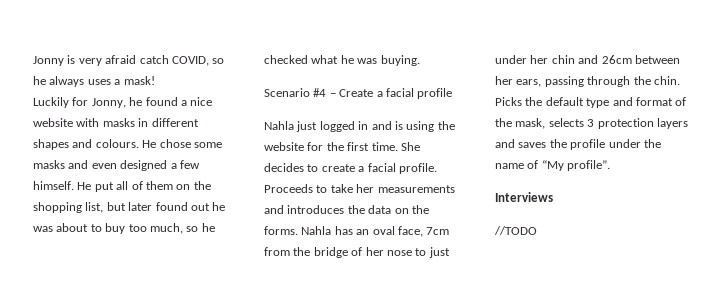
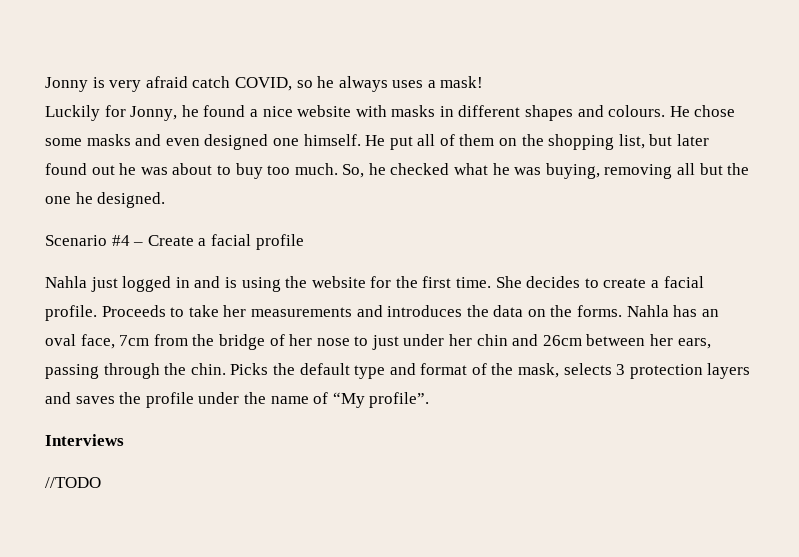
[170,160,200,169] a few -> [272,138,299,146] one
[149,223,199,234] much, so -> [294,163,365,178] much. So,
[380,55,420,66] buying. -> [545,163,750,179] [45,192,166,208] buying, removing all but the one he designed.

